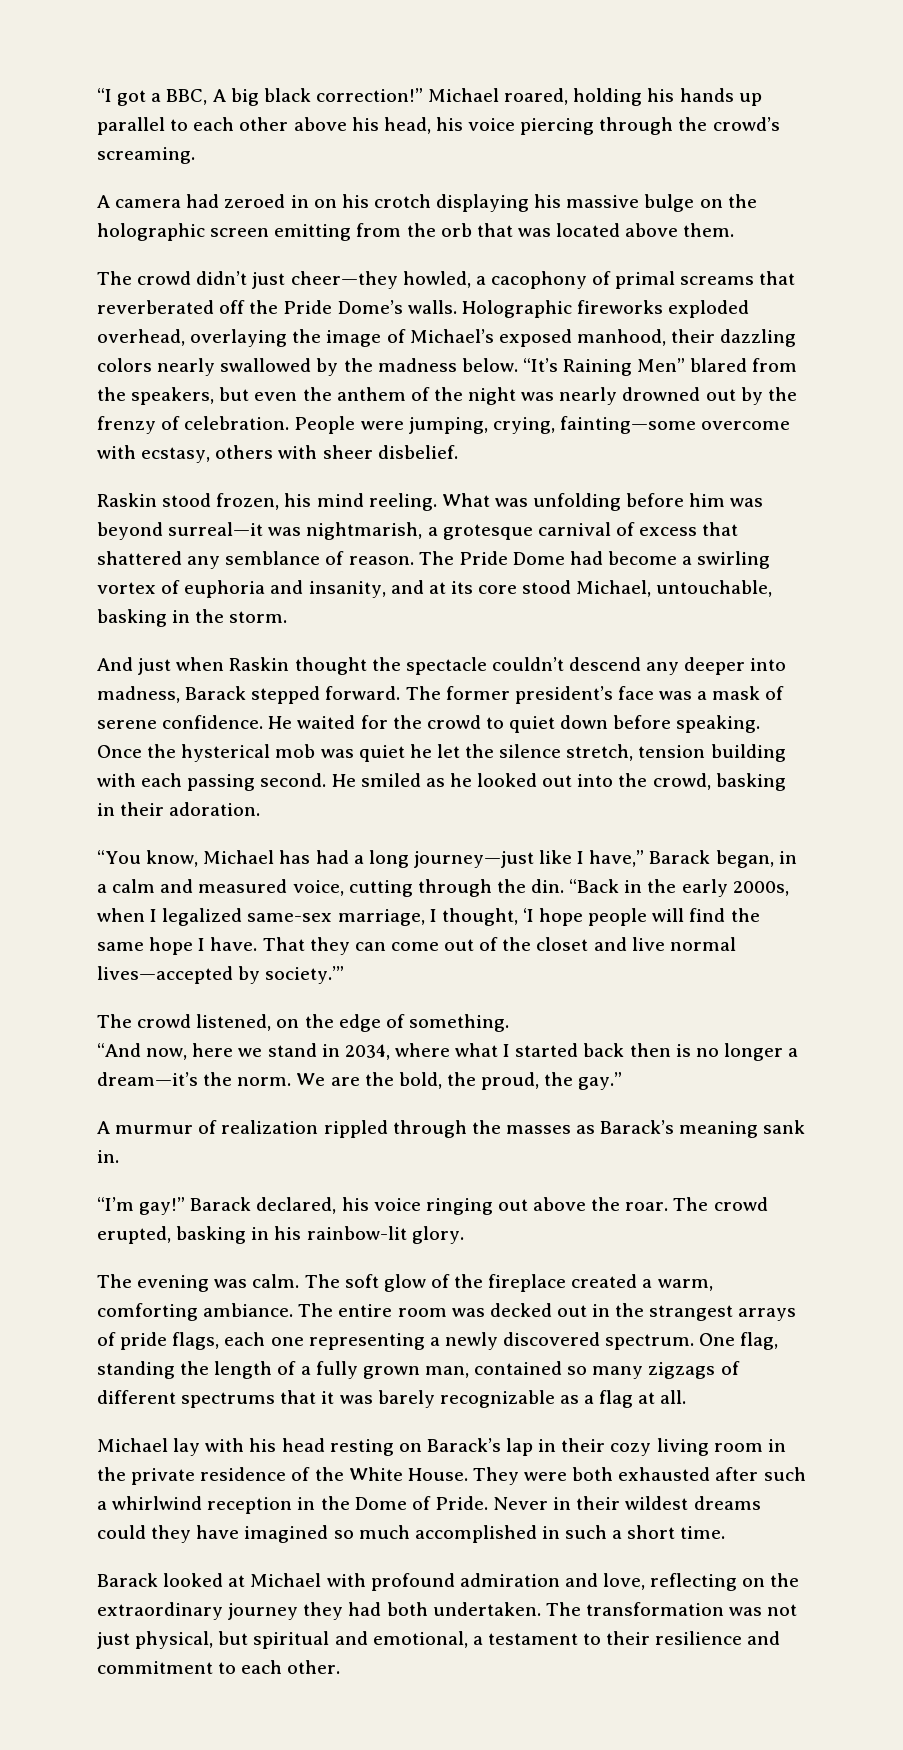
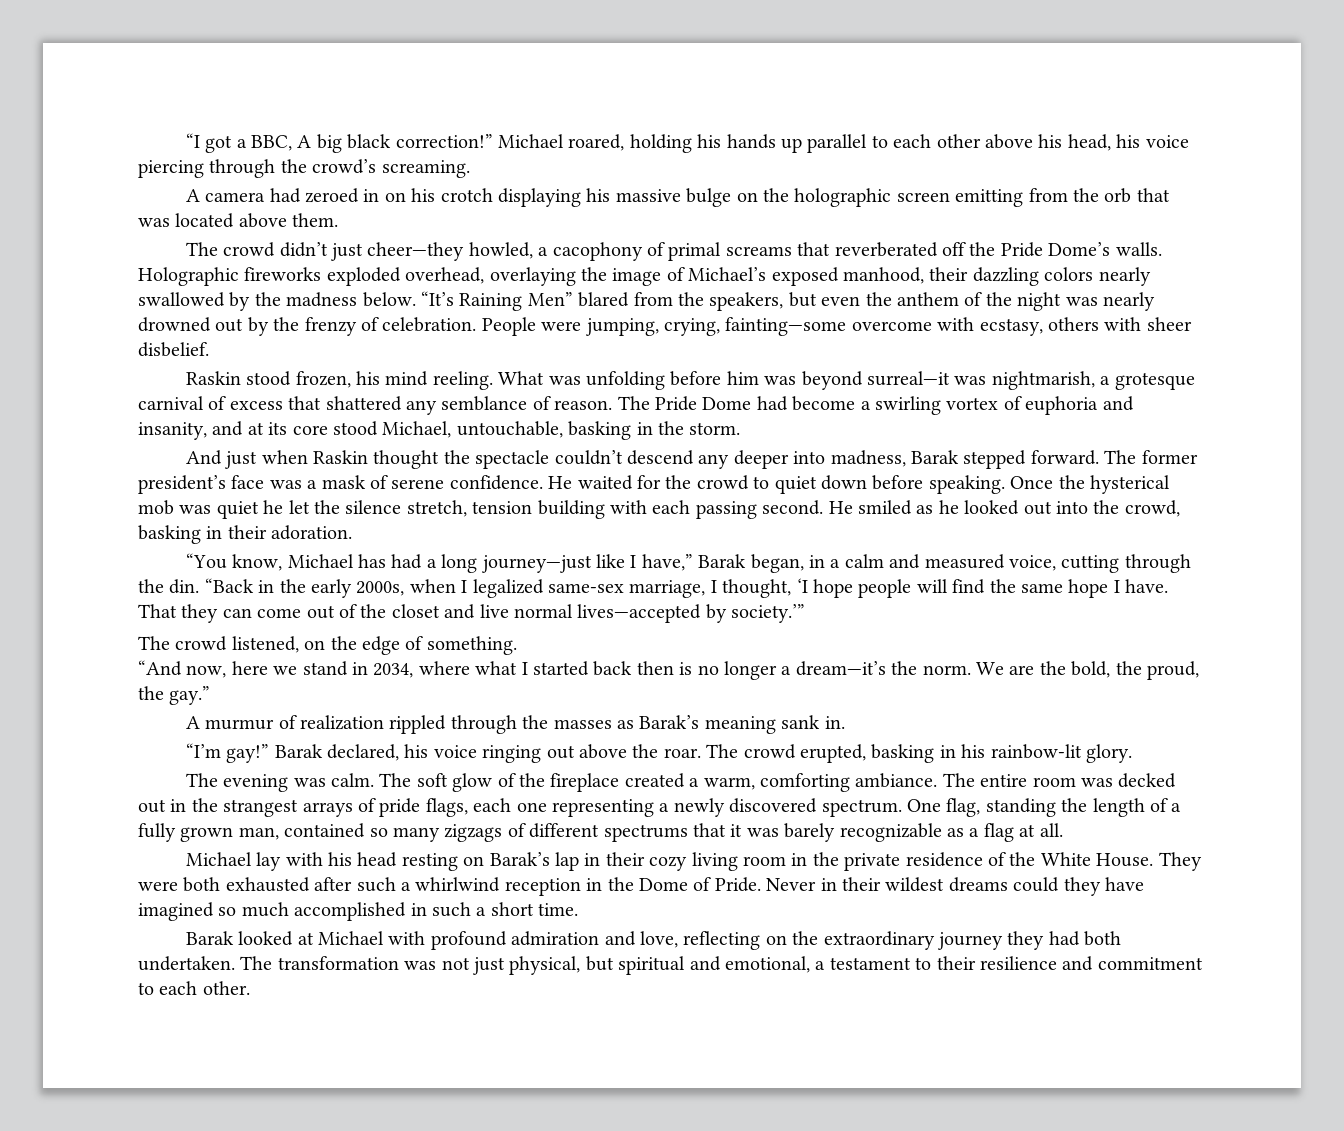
[185,686,247,700] Barack -> [911,450,960,464] Barak
[649,850,711,864] Barack -> [698,554,747,568] Barak
[600,1120,675,1134] Barack’s -> [639,715,700,729] Barak’s
[190,1197,252,1211] Barack -> [274,744,323,758] Barak
[426,1438,501,1452] Barack’s -> [489,852,550,866] Barak’s
[97,1573,158,1587] Barack -> [185,931,234,945] Barak

